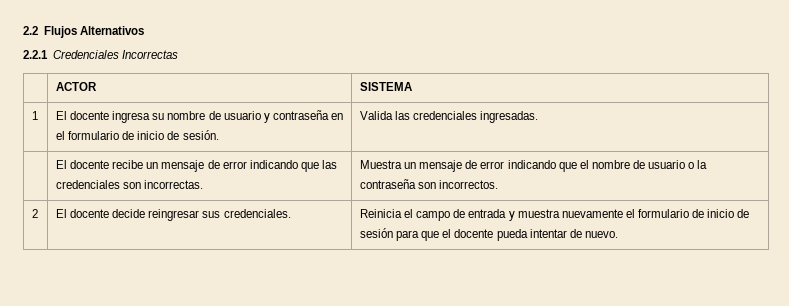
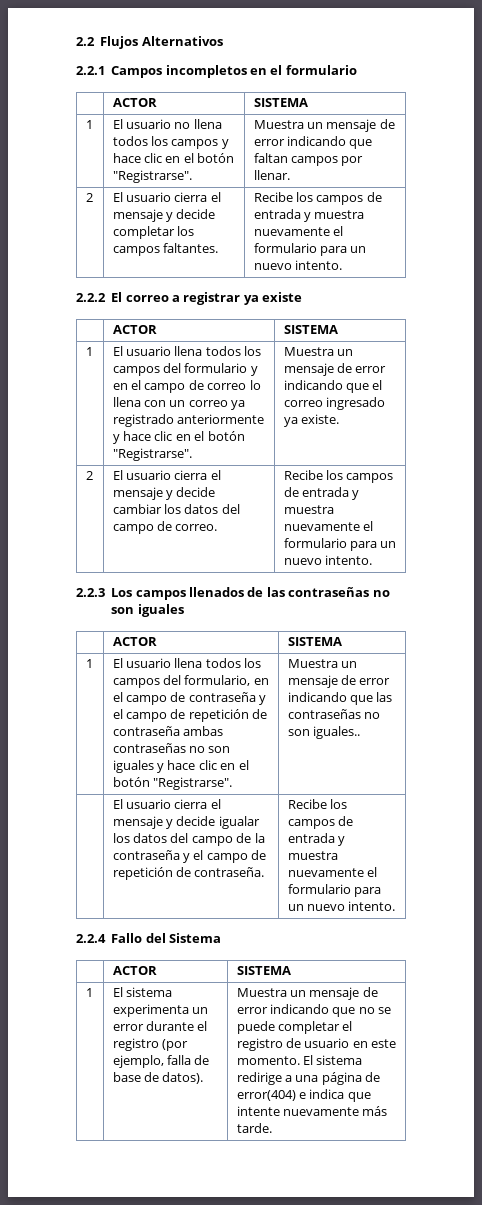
[52,50,178,59] [55,82,97,91] [359,82,412,91] [31,111,38,120] [55,110,343,123] [55,130,219,140] [359,111,539,123] [55,160,337,172] [55,180,204,189] Credenciales Incorrectas // | ACTOR | SISTEMA // 1 | El docente ingresa su nombre de usuario y contraseña en el formulario de inicio de sesión. | Valida las credenciales ingresadas. // | El docente recibe un mensaje de error indicando que las credenciales son incorrectas. -> [111,65,357,78] [112,98,157,107] [253,98,308,107] [85,120,93,129] [112,119,222,129] [112,136,229,149] [112,153,235,163] [112,170,192,183] [253,119,395,132] [253,136,373,149] [253,153,364,166] [253,170,290,180] [85,193,93,202] [112,192,221,202] [112,209,216,222] [112,226,194,239] [112,243,218,256] [253,192,382,205] [253,209,365,222] [253,226,343,236] [253,243,367,256] [253,260,342,270] [76,292,303,305] [112,325,157,334] [283,325,338,334] [85,347,93,356] [112,346,262,356] [112,363,258,376] [112,380,261,393] [112,397,246,410] [112,414,264,427] [112,431,245,444] [112,448,192,461] Campos incompletos en el formulario // | ACTOR | SISTEMA // 1 | El usuario no llena todos los campos y hace clic en el botón "Registrarse". | Muestra un mensaje de error indicando que faltan campos por llenar. // 2 | El usuario cierra el mensaje y decide completar los campos faltantes. | Recibe los campos de entrada y muestra nuevamente el formulario para un nuevo intento. // 2.2.2 El correo a registrar ya existe // | ACTOR | SISTEMA // 1 | El usuario llena todos los campos del formulario y en el campo de correo lo llena con un correo ya registrado anteriormente y hace clic en el botón "Registrarse".
[591,160,708,169] [359,179,499,189] [31,209,38,218] [55,209,291,221] [359,209,750,221] [359,228,618,241] nombre de usuario o la contraseña son incorrectos. // 2 | El docente decide reingresar sus credenciales. | Reinicia el campo de entrada y muestra nuevamente el formulario de inicio de sesión para que el docente pueda intentar de nuevo. -> [283,397,385,410] [283,414,339,427] [85,471,93,480] [112,470,221,480] [112,487,216,500] [112,504,240,514] [112,521,218,534] [283,470,394,483] [283,487,360,500] [283,505,334,514] [283,521,373,531] [283,538,397,551] [283,555,372,565] [76,587,390,600] [111,604,184,617] [112,637,157,646] [287,637,342,646] [85,659,93,668] [112,658,262,668] [112,675,269,688] [112,692,267,705] [112,709,268,722] [112,726,223,736] [112,743,231,753] [112,760,249,773] [112,777,232,790] [287,659,357,668] [287,675,391,688] [287,692,393,705] [287,709,380,719] [287,726,360,739] [112,799,221,809] [112,816,260,829] [112,833,265,846] [112,850,267,863] [112,867,265,880] [287,799,347,809] [287,816,353,829] [287,833,345,846] [287,851,338,860] [287,867,377,877] [287,884,381,897] [287,901,396,911] [76,933,221,943] [112,966,157,975] [236,966,291,975] [85,988,93,997] [112,987,172,997] [112,1004,208,1017] [112,1021,208,1031] [112,1038,188,1051] [112,1055,210,1068] [112,1072,204,1084] [236,987,378,1000] [236,1004,392,1017] [236,1021,353,1034] [236,1038,397,1051] [236,1055,363,1065] [236,1072,381,1085] [236,1089,371,1102] [236,1106,388,1116] [236,1123,272,1133] correo ingresado ya existe. // 2 | El usuario cierra el mensaje y decide cambiar los datos del campo de correo. | Recibe los campos de entrada y muestra nuevamente el formulario para un nuevo intento. // 2.2.3 Los campos llenados de las contraseñas no son iguales // | ACTOR | SISTEMA // 1 | El usuario llena todos los campos del formulario, en el campo de contraseña y el campo de repetición de contraseña ambas contraseñas no son iguales y hace clic en el botón "Registrarse". | Muestra un mensaje de error indicando que las contraseñas no son iguales.. // | El usuario cierra el mensaje y decide igualar los datos del campo de la contraseña y el campo de repetición de contraseña. | Recibe los campos de entrada y muestra nuevamente el formulario para un nuevo intento. // 2.2.4 Fallo del Sistema // | ACTOR | SISTEMA // 1 | El sistema experimenta un error durante el registro (por ejemplo, falla de base de datos). | Muestra un mensaje de error indicando que no se puede completar el registro de usuario en este momento. El sistema redirige a una página de error(404) e indica que intente nuevamente más tarde.

